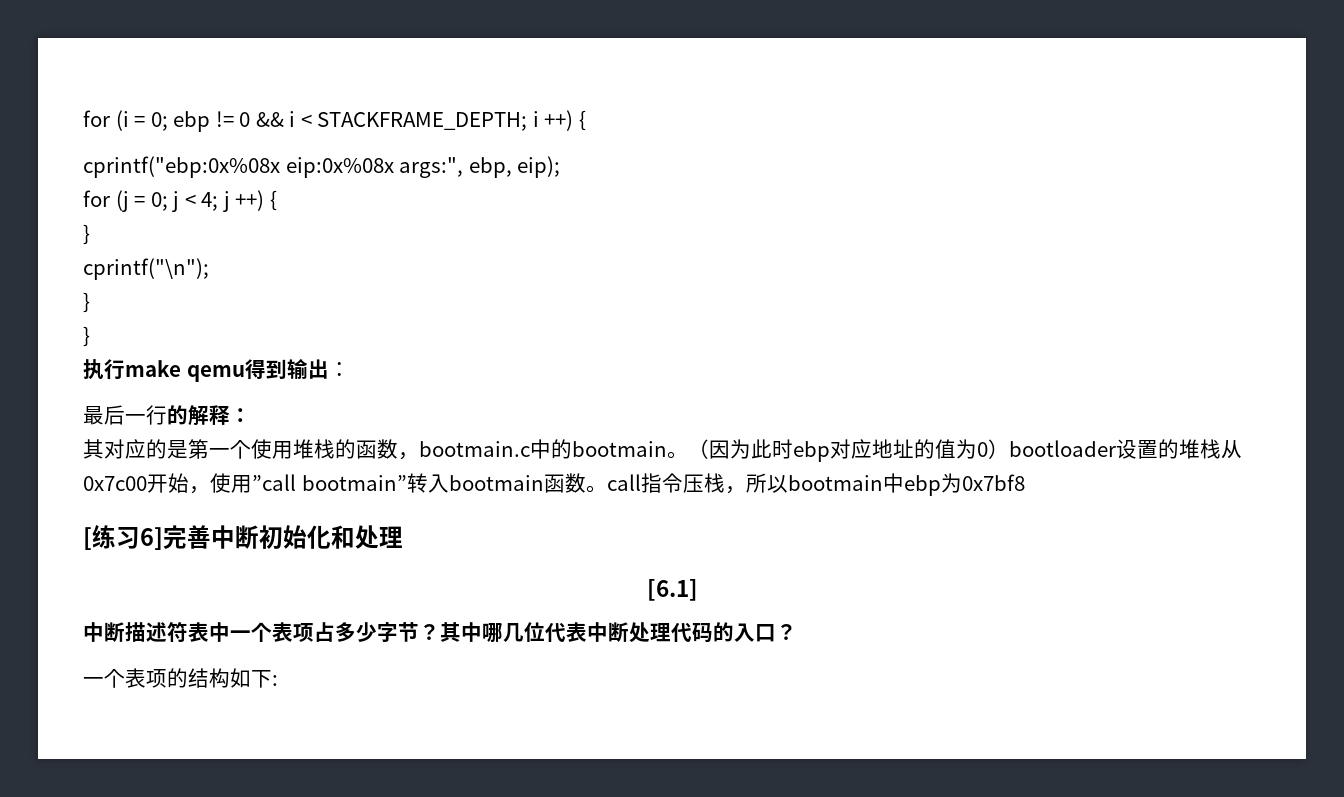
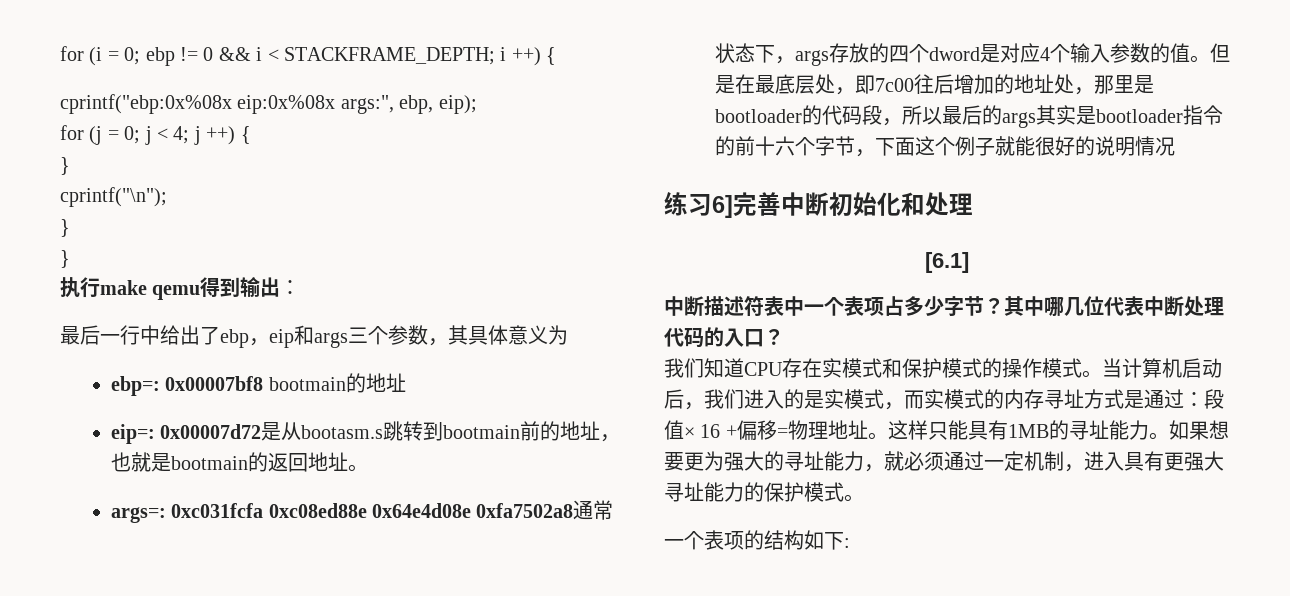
[167,405,251,426] [83,439,1242,462] [83,473,1025,496] [83,527,92,550] 的解释： // 其对应的是第一个使用堆栈的函数，bootmain.c中的bootmain。（因为此时ebp对应地址的值为0）bootloader设置的堆栈从0x7c00开始，使用”call bootmain”转入bootmain函数。call指令压栈，所以bootmain中ebp为0x7bf8 // [ -> [140,325,568,348] [110,373,406,396] [110,421,621,444] [110,452,368,472] [110,500,614,523] [714,43,1230,66] [714,74,1154,95] [714,105,1223,128] [714,136,1175,157] 中给出了ebp，eip和args三个参数，其具体意义为 // ebp=: 0x00007bf8 bootmain的地址 // eip=: 0x00007d72是从bootasm.s跳转到bootmain前的地址，也就是bootmain的返回地址。 // args=: 0xc031fcfa 0xc08ed88e 0x64e4d08e 0xfa7502a8通常状态下，args存放的四个dword是对应4个输入参数的值。但是在最底层处，即7c00往后增加的地址处，那里是bootloader的代码段，所以最后的args其实是bootloader指令的前十六个字节，下面这个例子就能很好的说明情况 //
(797, 632) none -> [664,358,1222,378] [664,389,1224,410] [664,420,1229,441] [664,451,1224,472] [664,482,864,502] // 我们知道CPU存在实模式和保护模式的操作模式。当计算机启动后，我们进入的是实模式，而实模式的内存寻址方式是通过：段值× 16 +偏移=物理地址。这样只能具有1MB的寻址能力。如果想要更为强大的寻址能力，就必须通过一定机制，进入具有更强大寻址能力的保护模式。

